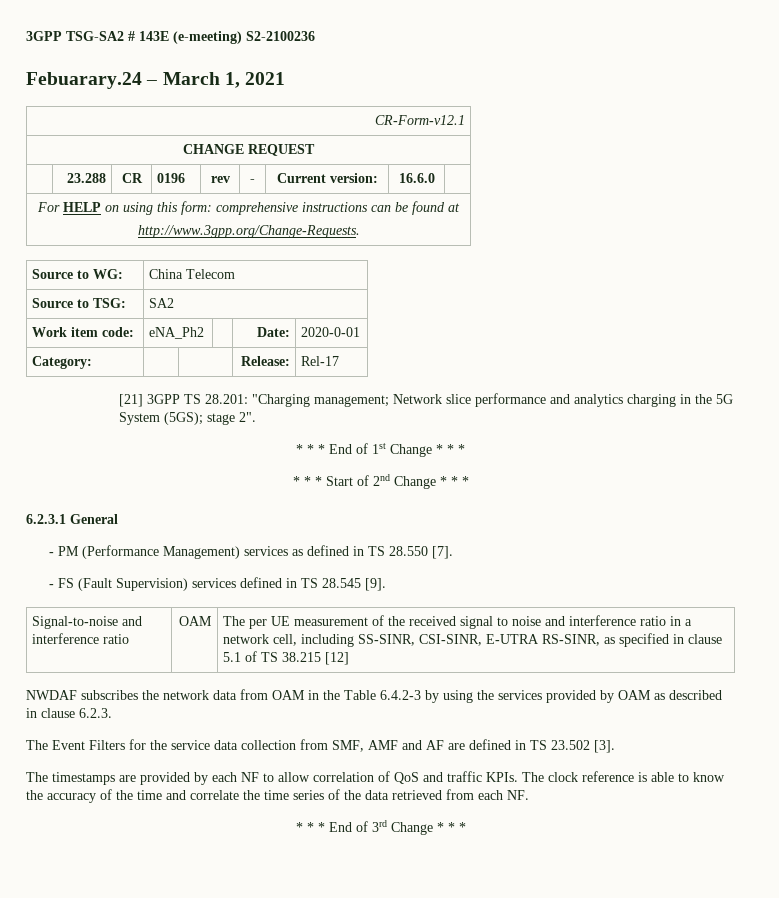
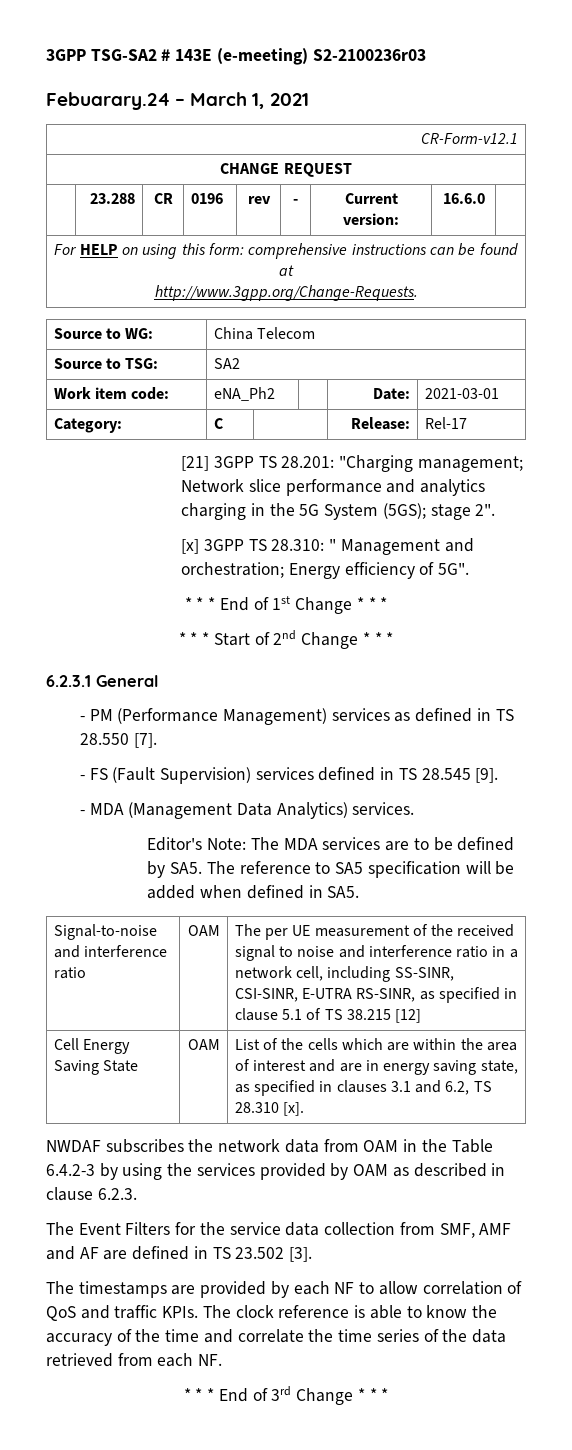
[246,31,315,41] S2-2100236 -> [312,49,426,61] S2-2100236r03
[301,327,361,337] 2020-0-01 -> [424,388,499,399] 2021-03-01
(93, 362) none -> [213,418,223,429] C
(257, 417) none -> [181,538,474,555] [181,562,470,579] // [x] 3GPP TS 28.310: " Management and orchestration; Energy efficiency of 5G".
(387, 584) none -> [79,802,415,819] [147,837,515,851] [147,861,515,878] [147,885,360,899] // ‐ MDA (Management Data Analytics) services. // Editor's Note: The MDA services are to be defined by SA5. The reference to SA5 specification will be added when defined in SA5.
(350, 658) none -> [53,1038,130,1054] [53,1060,138,1075] [187,1039,220,1050] [234,1038,518,1051] [234,1059,518,1075] [234,1080,492,1096] [234,1102,304,1116] // Cell Energy Saving State | OAM | List of the cells which are within the area of interest and are in energy saving state, as specified in clauses 3.1 and 6.2, TS 28.310 [x].

